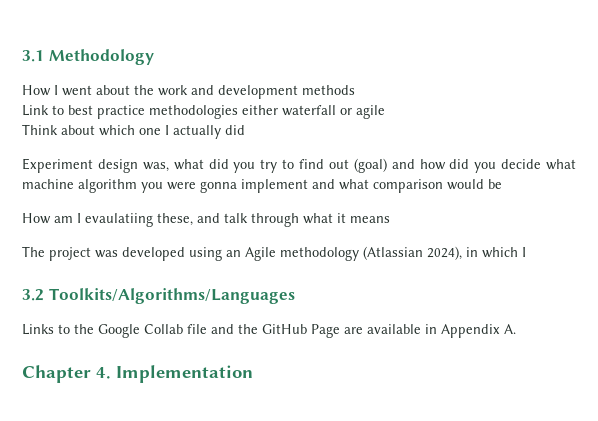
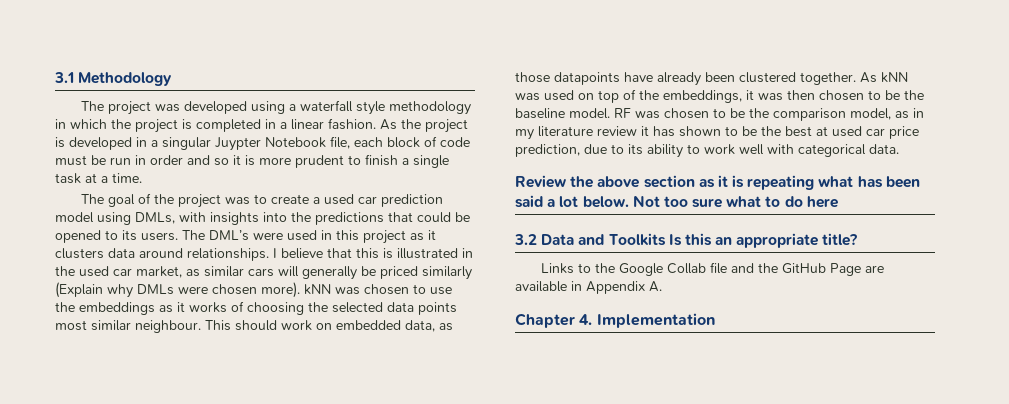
[22,85,355,99] [22,105,385,119] [22,124,245,139] [22,158,576,173] [22,179,502,193] [22,213,390,227] // How I went about the work and development methods // Link to best practice methodologies either waterfall or agile // Think about which one I actually did // Experiment design was, what did you try to find out (goal) and how did you decide what machine algorithm you were gonna implement and what comparison would be // How am I evaulatiing these, and talk through what it means -> (173, 79) none
[226,246,526,261] [22,288,295,304] an Agile methodology (Atlassian 2024), in which I // 3.2 Toolkits/Algorithms/Languages -> [288,100,471,115] [55,118,468,133] [55,136,470,151] [55,154,449,168] [55,173,142,184] [80,193,443,208] [55,212,470,225] [55,230,436,244] [55,248,473,261] [55,266,472,280] [55,282,452,298] [55,301,457,315] [55,320,453,333] [515,72,908,86] [515,89,924,103] [515,108,924,121] [515,126,919,140] [515,144,899,158] [515,175,920,190] [515,195,838,208] [514,233,858,248] a waterfall style methodology in which the project is completed in a linear fashion. As the project is developed in a singular Juypter Notebook file, each block of code must be run in order and so it is more prudent to finish a single task at a time. // The goal of the project was to create a used car prediction model using DMLs, with insights into the predictions that could be opened to its users. The DML’s were used in this project as it clusters data around relationships. I believe that this is illustrated in the used car market, as similar cars will generally be priced similarly (Explain why DMLs were chosen more). kNN was chosen to use the embeddings as it works of choosing the selected data points most similar neighbour. This should work on embedded data, as those datapoints have already been clustered together. As kNN was used on top of the embeddings, it was then chosen to be the baseline model. RF was chosen to be the comparison model, as in my literature review it has shown to be the best at used car price prediction, due to its ability to work well with categorical data. // Review the above section as it is repeating what has been said a lot below. Not too sure what to do here // 3.2 Data and Toolkits Is this an appropriate title?

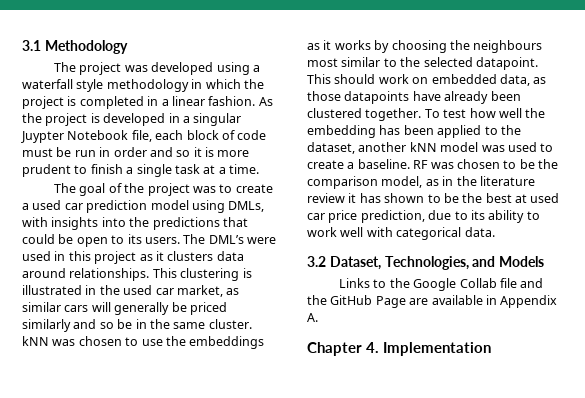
[55,230,101,243] opened -> [76,237,108,247] open
[273,248,379,259] I believe that this -> [152,268,240,281] This clustering
[55,282,300,298] (Explain why DMLs were chosen more). -> [73,319,252,329] and so be in the same cluster.
[231,301,244,312] of -> [374,40,390,53] by
[332,302,457,315] [55,320,201,333] selected data points most similar neighbour. -> [473,40,543,53] [307,57,538,70] neighbours most similar to the selected datapoint.
[860,72,908,83] [515,89,924,103] [515,108,610,119] As kNN was used on top of the embeddings, it was then chosen to be the baseline model. -> [424,108,546,118] [307,125,521,138] [307,142,554,154] [307,159,410,169] To test how well the embedding has been applied to the dataset, another kNN model was used to create a baseline.
[515,129,534,140] my -> [456,176,477,186] the
[515,175,920,190] [515,195,838,208] [514,233,858,248] Review the above section as it is repeating what has been said a lot below. Not too sure what to do here // 3.2 Data and Toolkits Is this an appropriate title? -> [307,256,545,270] 3.2 Dataset, Technologies, and Models

